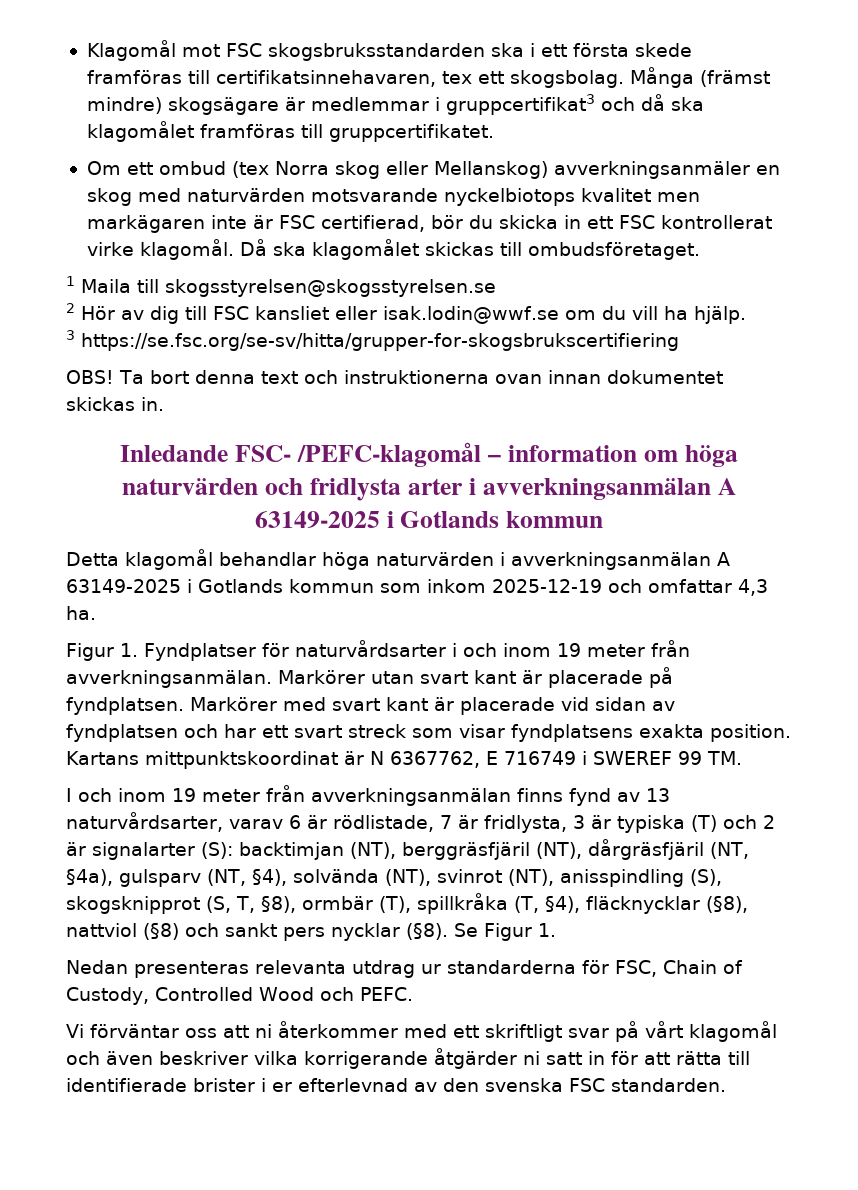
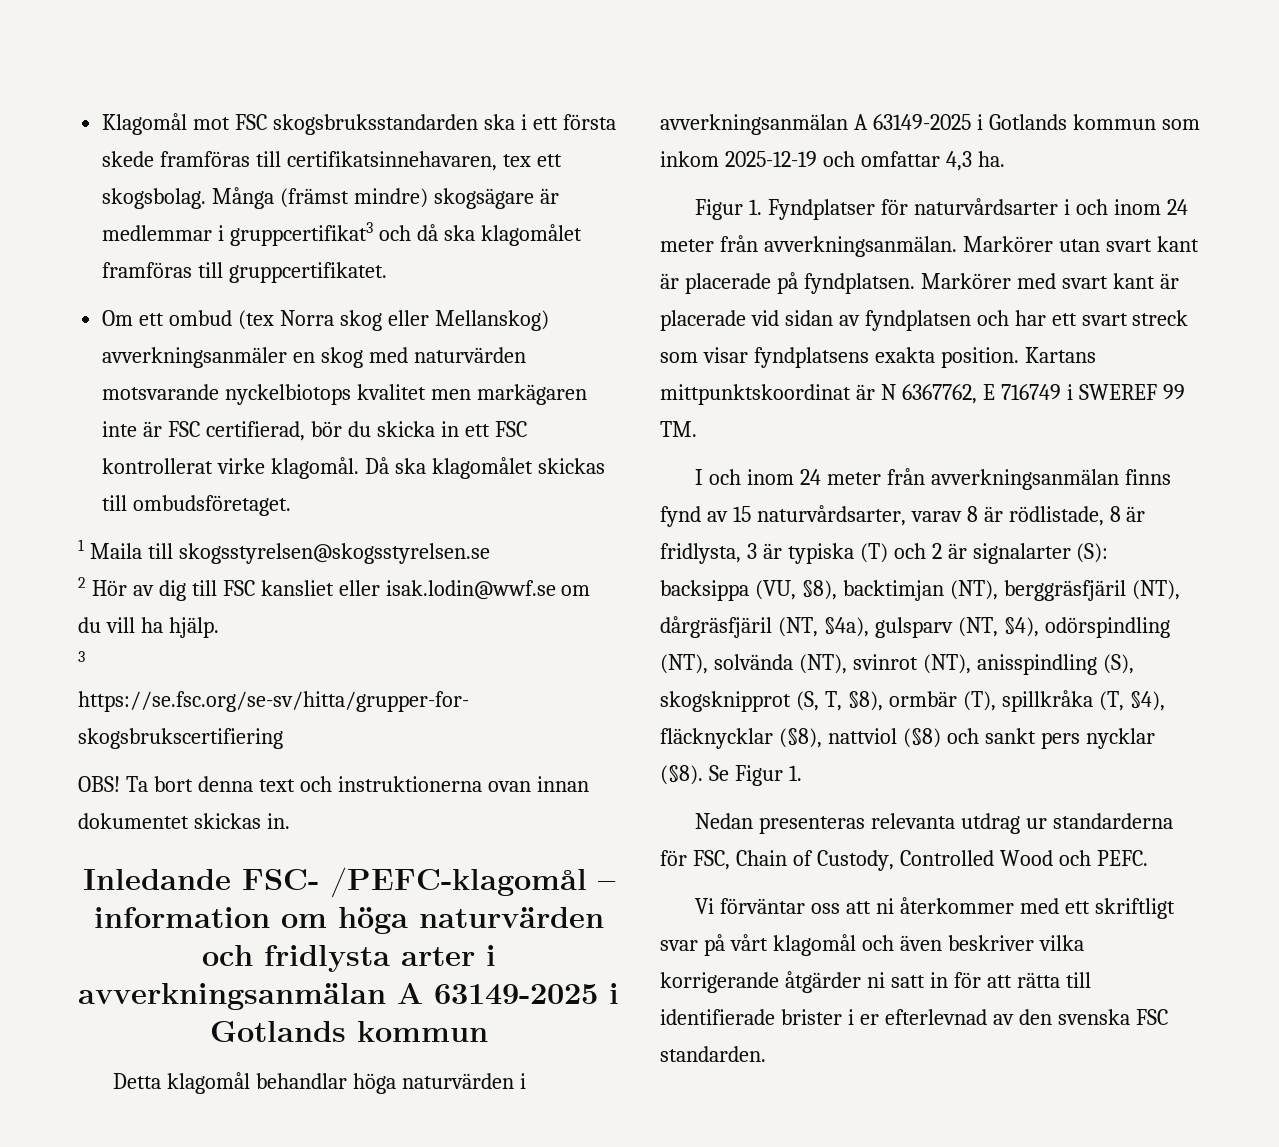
[556,643,581,657] 19 -> [1166,199,1188,215] 24
[172,788,196,802] 19 -> [800,469,822,485] 24
[646,788,670,802] 13 -> [732,506,751,522] 15
[289,815,301,829] 6 -> [966,506,978,522] 8
[440,815,452,829] 7 -> [1109,506,1121,522] 8
(233, 850) none -> [660,580,837,601] backsippa (VU, §8),
(287, 877) none -> [1044,617,1170,638] [660,654,708,674] odörspindling (NT),

